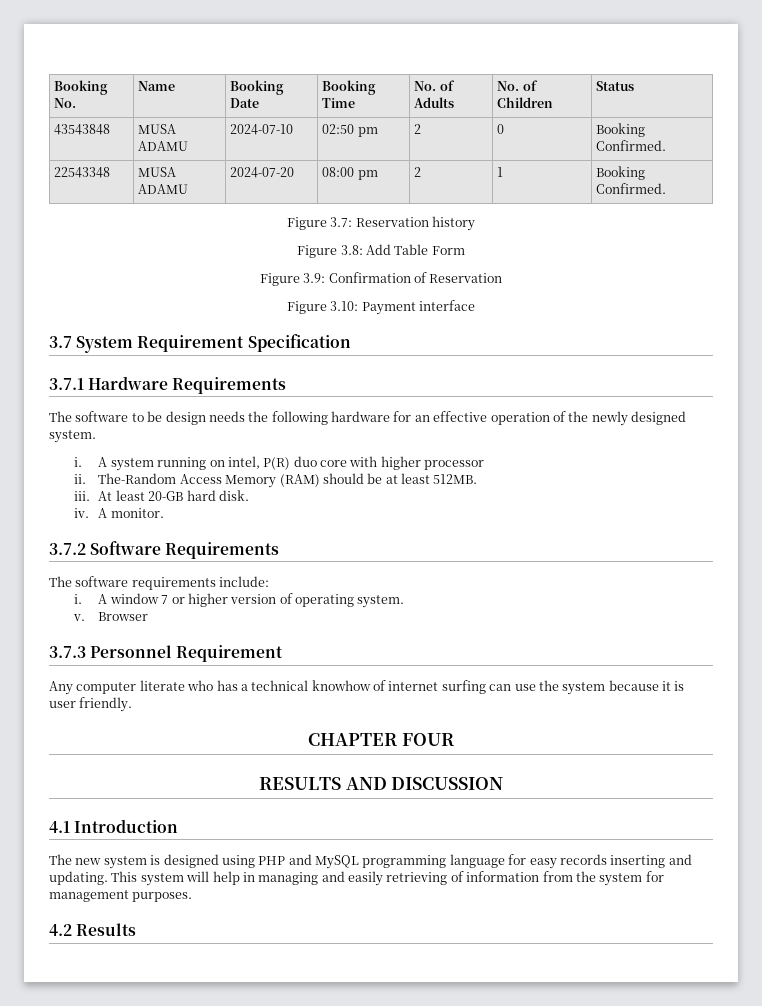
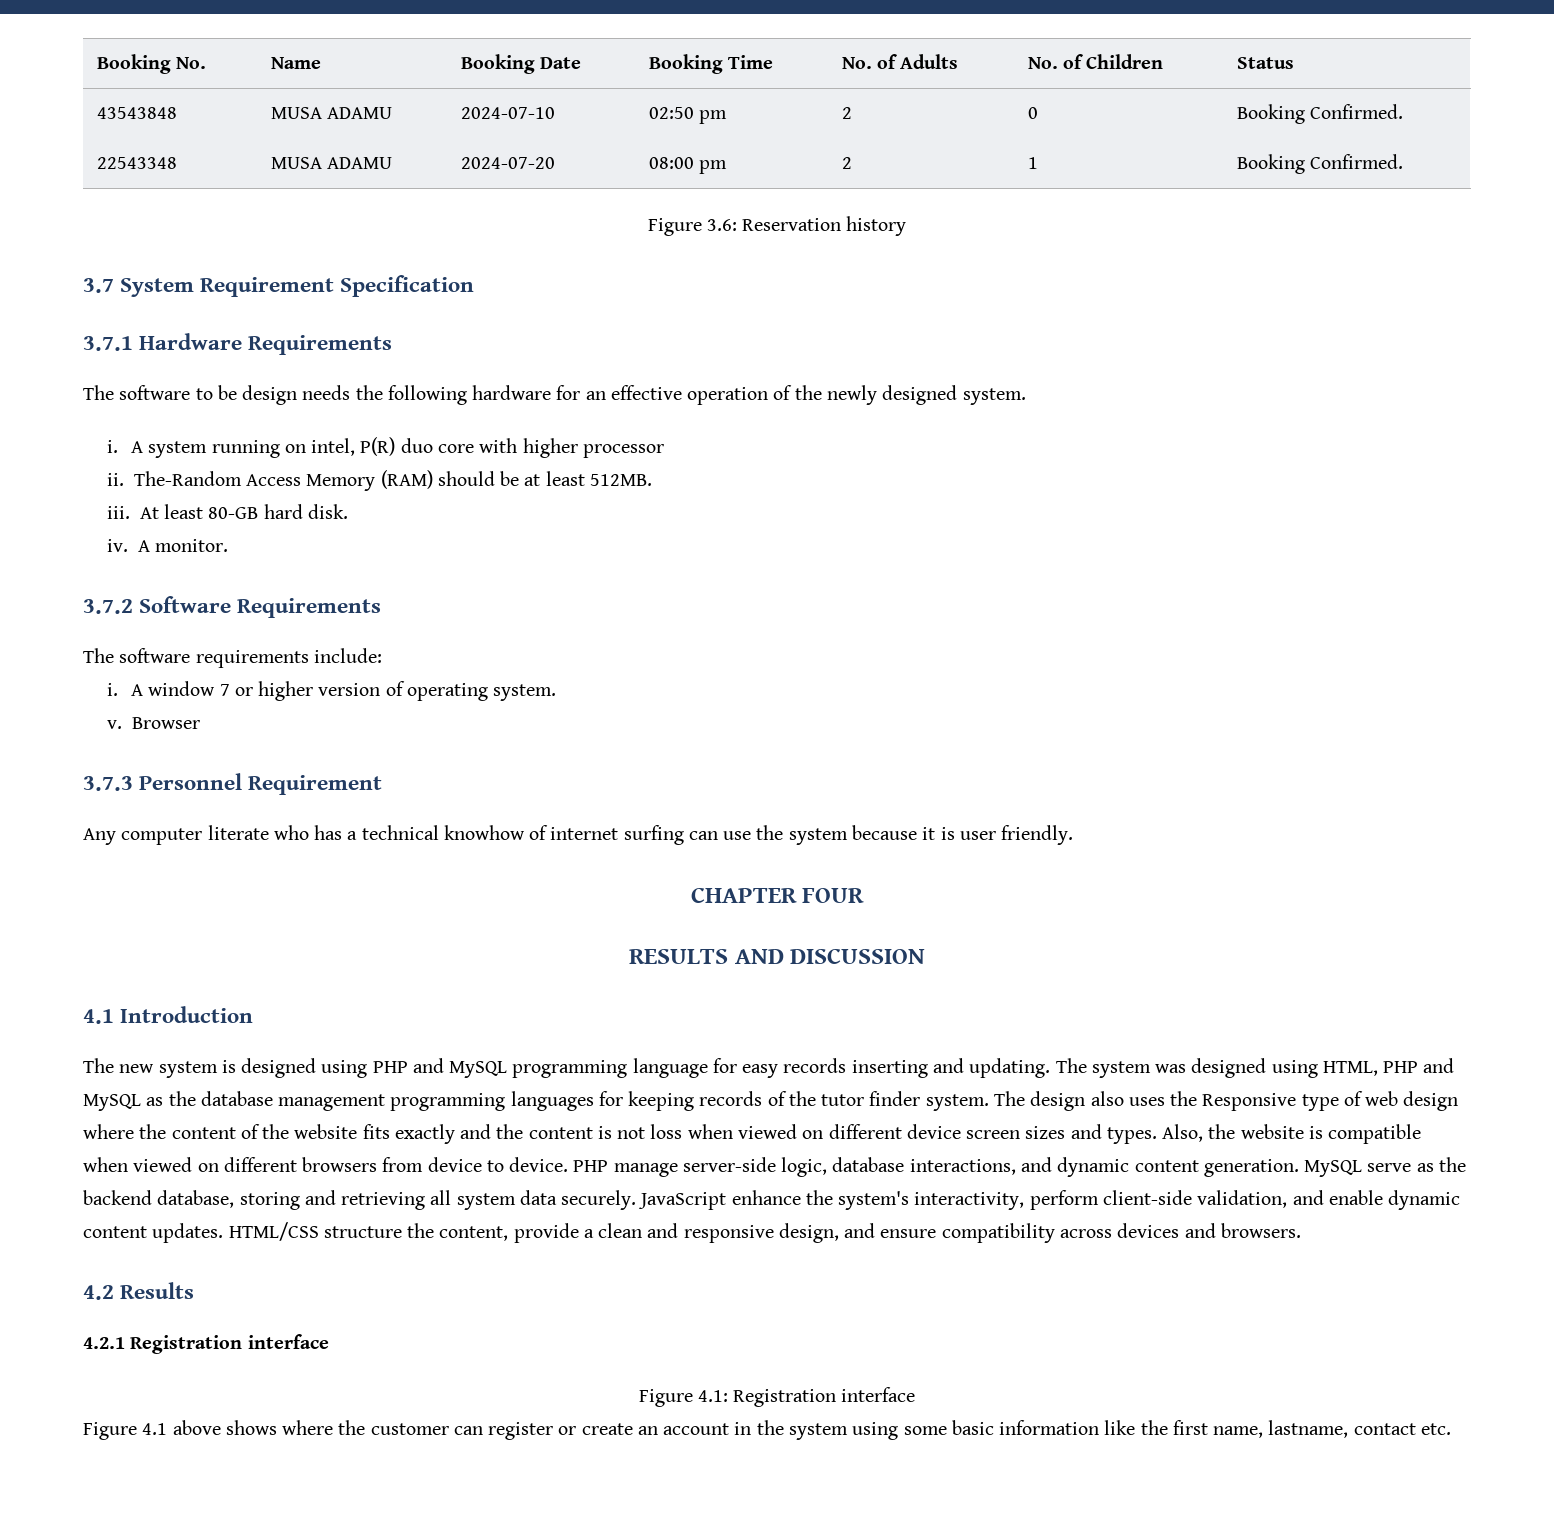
[330,217,353,227] 3.7: -> [706,219,737,231] 3.6:
[297,244,465,258] [259,272,503,286] [286,300,476,315] // Figure 3.8: Add Table Form // Figure 3.9: Confirmation of Reservation // Figure 3.10: Payment interface -> (907, 226) none
[148,491,184,501] 20-GB -> [208,507,259,519] 80-GB
[111,871,664,886] [49,890,193,902] [49,923,137,936] This system will help in managing and easily retrieving of information from the system for management purposes. // 4.2 Results -> [1055,1058,1455,1078] [83,1091,1459,1111] [83,1124,1422,1144] [83,1157,1466,1177] [83,1190,1461,1210] [83,1222,1301,1243] [83,1282,195,1300] [83,1334,329,1354] [638,1387,916,1407] [83,1420,1451,1440] The system was designed using HTML, PHP and MySQL as the database management programming languages for keeping records of the tutor finder system. The design also uses the Responsive type of web design where the content of the website fits exactly and the content is not loss when viewed on different device screen sizes and types. Also, the website is compatible when viewed on different browsers from device to device. PHP manage server-side logic, database interactions, and dynamic content generation. MySQL serve as the backend database, storing and retrieving all system data securely. JavaScript enhance the system's interactivity, perform client-side validation, and enable dynamic content updates. HTML/CSS structure the content, provide a clean and responsive design, and ensure compatibility across devices and browsers. // 4.2 Results // 4.2.1 Registration interface // Figure 4.1: Registration interface // Figure 4.1 above shows where the customer can register or create an account in the system using some basic information like the first name, lastname, contact etc.

